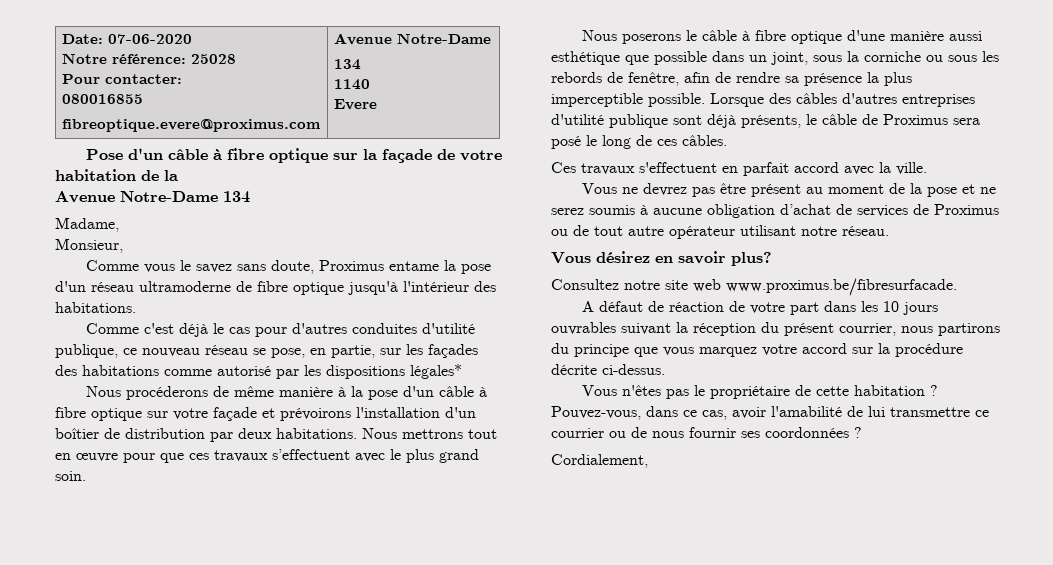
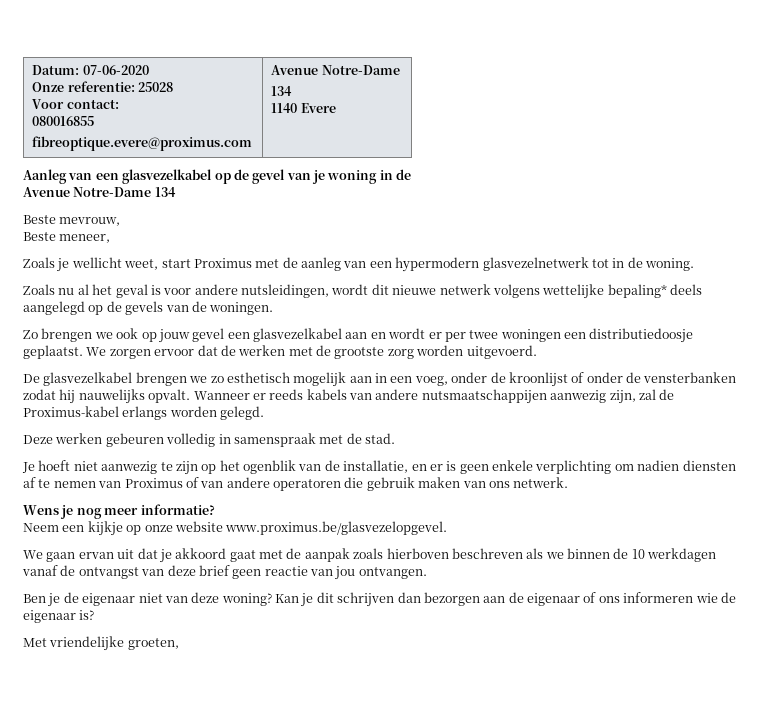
[61,34,103,44] Date: -> [32,65,80,75] Datum:
[61,53,186,64] Notre référence: -> [32,81,135,92] Onze referentie:
[61,74,182,84] Pour contacter: -> [32,99,119,109] Voor contact:
(370, 84) // -> (298, 108) none
[86,148,503,163] [55,169,178,181] Pose d'un câble à fibre optique sur la façade de votre habitation de la -> [23,169,412,184] Aanleg van een glasvezelkabel op de gevel van je woning in de
[55,217,119,232] [55,238,123,253] [86,260,492,274] [55,281,496,295] [55,302,136,313] [86,323,476,337] [55,344,478,358] [55,364,462,379] [86,386,488,400] [55,407,476,421] [55,428,497,442] [55,449,479,463] [55,471,86,481] [582,30,983,44] [551,51,999,65] [551,72,912,86] [551,93,975,107] [551,114,980,128] [551,135,727,149] [551,162,927,176] [582,183,997,197] [551,204,999,218] [551,225,889,239] [551,251,772,266] [551,278,957,296] [582,301,939,315] [551,322,1000,336] [551,343,963,357] [551,364,665,375] [582,385,939,399] [551,406,989,420] [551,427,862,438] [551,454,648,468] Madame, // Monsieur, // Comme vous le savez sans doute, Proximus entame la pose d'un réseau ultramoderne de fibre optique jusqu'à l'intérieur des habitations. // Comme c'est déjà le cas pour d'autres conduites d'utilité publique, ce nouveau réseau se pose, en partie, sur les façades des habitations comme autorisé par les dispositions légales* // Nous procéderons de même manière à la pose d'un câble à fibre optique sur votre façade et prévoirons l'installation d'un boîtier de distribution par deux habitations. Nous mettrons tout en œuvre pour que ces travaux s’effectuent avec le plus grand soin. // Nous poserons le câble à fibre optique d'une manière aussi esthétique que possible dans un joint, sous la corniche ou sous les rebords de fenêtre, afin de rendre sa présence la plus imperceptible possible. Lorsque des câbles d'autres entreprises d'utilité publique sont déjà présents, le câble de Proximus sera posé le long de ces câbles. // Ces travaux s'effectuent en parfait accord avec la ville. // Vous ne devrez pas être présent au moment de la pose et ne serez soumis à aucune obligation d’achat de services de Proximus ou de tout autre opérateur utilisant notre réseau. // Vous désirez en savoir plus? // Consultez notre site web www.proximus.be/fibresurfacade. // A défaut de réaction de votre part dans les 10 jours ouvrables suivant la réception du présent courrier, nous partirons du principe que vous marquez votre accord sur la procédure décrite ci-dessus. // Vous n'êtes pas le propriétaire de cette habitation ? Pouvez-vous, dans ce cas, avoir l'amabilité de lui transmettre ce courrier ou de nous fournir ses coordonnées ? // Cordialement, -> [23,215,121,226] [23,232,111,243] [23,257,694,272] [23,284,702,299] [23,301,274,315] [23,328,694,343] [23,345,537,359] [23,372,737,387] [23,389,675,404] [23,406,265,420] [23,433,395,447] [22,460,736,475] [23,477,569,491] [23,504,215,519] [23,521,448,536] [23,548,717,563] [22,565,427,580] [23,592,736,607] [23,610,95,623] [23,636,179,651] Beste mevrouw, // Beste meneer, // Zoals je wellicht weet, start Proximus met de aanleg van een hypermodern glasvezelnetwerk tot in de woning. // Zoals nu al het geval is voor andere nutsleidingen, wordt dit nieuwe netwerk volgens wettelijke bepaling* deels aangelegd op de gevels van de woningen. // Zo brengen we ook op jouw gevel een glasvezelkabel aan en wordt er per twee woningen een distributiedoosje geplaatst. We zorgen ervoor dat de werken met de grootste zorg worden uitgevoerd. // De glasvezelkabel brengen we zo esthetisch mogelijk aan in een voeg, onder de kroonlijst of onder de vensterbanken zodat hij nauwelijks opvalt. Wanneer er reeds kabels van andere nutsmaatschappijen aanwezig zijn, zal de Proximus-kabel erlangs worden gelegd. // Deze werken gebeuren volledig in samenspraak met de stad. // Je hoeft niet aanwezig te zijn op het ogenblik van de installatie, en er is geen enkele verplichting om nadien diensten af te nemen van Proximus of van andere operatoren die gebruik maken van ons netwerk. // Wens je nog meer informatie? // Neem een kijkje op onze website www.proximus.be/glasvezelopgevel. // We gaan ervan uit dat je akkoord gaat met de aanpak zoals hierboven beschreven als we binnen de 10 werkdagen vanaf de ontvangst van deze brief geen reactie van jou ontvangen. // Ben je de eigenaar niet van deze woning? Kan je dit schrijven dan bezorgen aan de eigenaar of ons informeren wie de eigenaar is? // Met vriendelijke groeten,

